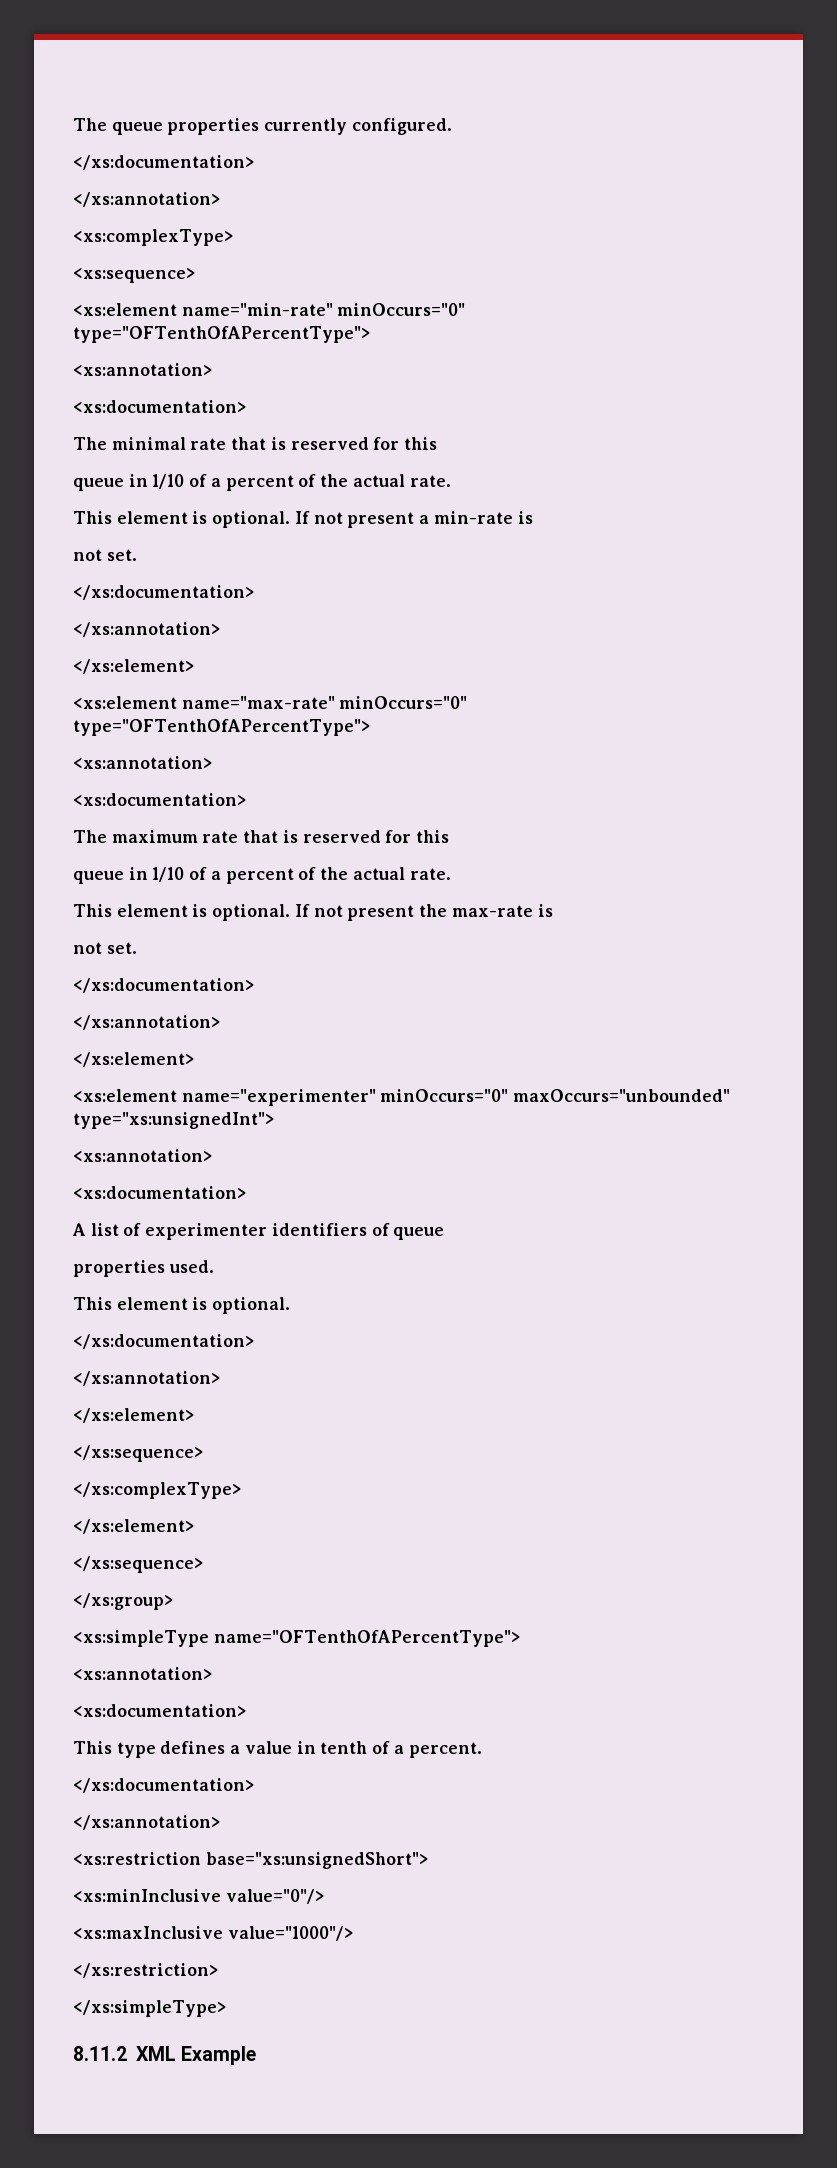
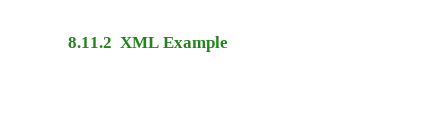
[73,118,452,135] [73,155,254,170] [73,192,220,207] [73,229,233,246] [73,268,195,283] [73,303,466,316] [73,326,370,343] [73,363,212,376] [73,400,246,413] [73,437,438,450] [73,474,451,491] [73,511,533,528] [73,549,137,561] [73,585,254,600] [73,622,220,637] [73,659,194,674] [73,696,468,709] [73,719,370,736] [73,756,212,769] [73,793,246,806] [73,830,450,843] [73,867,451,884] [73,904,553,921] [73,942,137,954] [73,978,254,993] [73,1015,220,1030] [73,1052,194,1067] [73,1089,731,1106] [73,1112,274,1129] [73,1149,212,1162] [73,1186,246,1199] [72,1223,445,1240] [73,1260,214,1277] [73,1297,291,1314] [73,1334,254,1349] [73,1371,220,1386] [73,1408,194,1423] [73,1445,203,1462] [73,1482,241,1499] [73,1519,194,1534] [73,1556,203,1573] [73,1593,173,1610] [73,1630,520,1647] [73,1667,212,1680] [73,1704,246,1717] [73,1741,482,1758] [73,1778,254,1793] [73,1815,220,1830] [73,1852,428,1869] [73,1889,324,1904] [73,1926,353,1941] [73,1963,218,1978] [73,2000,226,2017] The queue properties currently configured. // </xs:documentation> // </xs:annotation> // <xs:complexType> // <xs:sequence> // <xs:element name="min-rate" minOccurs="0" type="OFTenthOfAPercentType"> // <xs:annotation> // <xs:documentation> // The minimal rate that is reserved for this // queue in 1/10 of a percent of the actual rate. // This element is optional. If not present a min-rate is // not set. // </xs:documentation> // </xs:annotation> // </xs:element> // <xs:element name="max-rate" minOccurs="0" type="OFTenthOfAPercentType"> // <xs:annotation> // <xs:documentation> // The maximum rate that is reserved for this // queue in 1/10 of a percent of the actual rate. // This element is optional. If not present the max-rate is // not set. // </xs:documentation> // </xs:annotation> // </xs:element> // <xs:element name="experimenter" minOccurs="0" maxOccurs="unbounded" type="xs:unsignedInt"> // <xs:annotation> // <xs:documentation> // A list of experimenter identifiers of queue // properties used. // This element is optional. // </xs:documentation> // </xs:annotation> // </xs:element> // </xs:sequence> // </xs:complexType> // </xs:element> // </xs:sequence> // </xs:group> // <xs:simpleType name="OFTenthOfAPercentType"> // <xs:annotation> // <xs:documentation> // This type defines a value in tenth of a percent. // </xs:documentation> // </xs:annotation> // <xs:restriction base="xs:unsignedShort"> // <xs:minInclusive value="0"/> // <xs:maxInclusive value="1000"/> // </xs:restriction> // </xs:simpleType> // -> (68, 42) none

